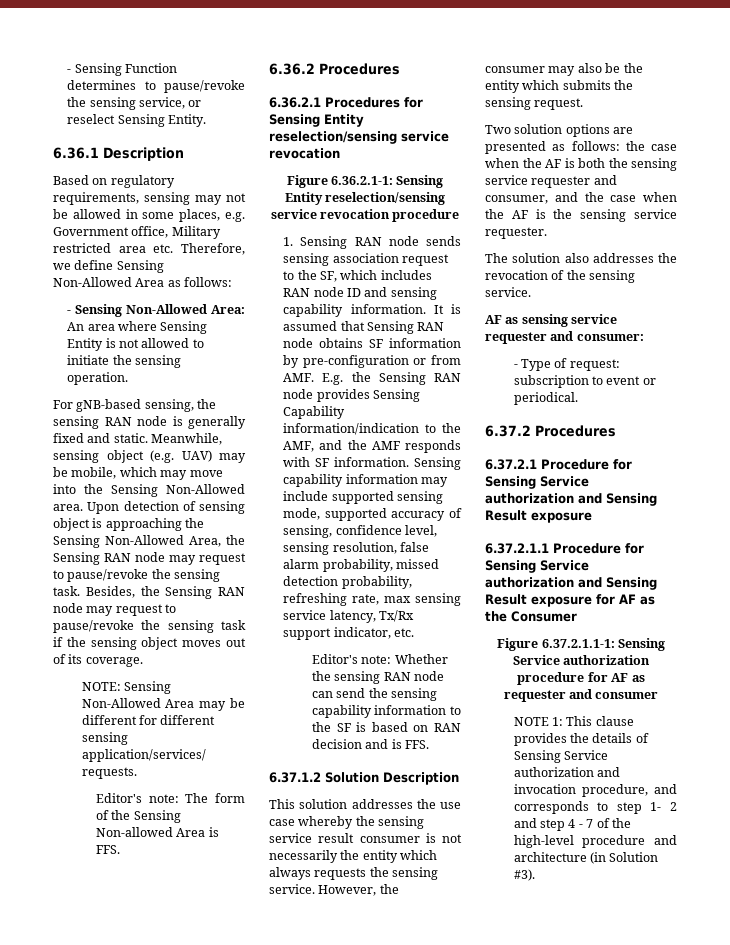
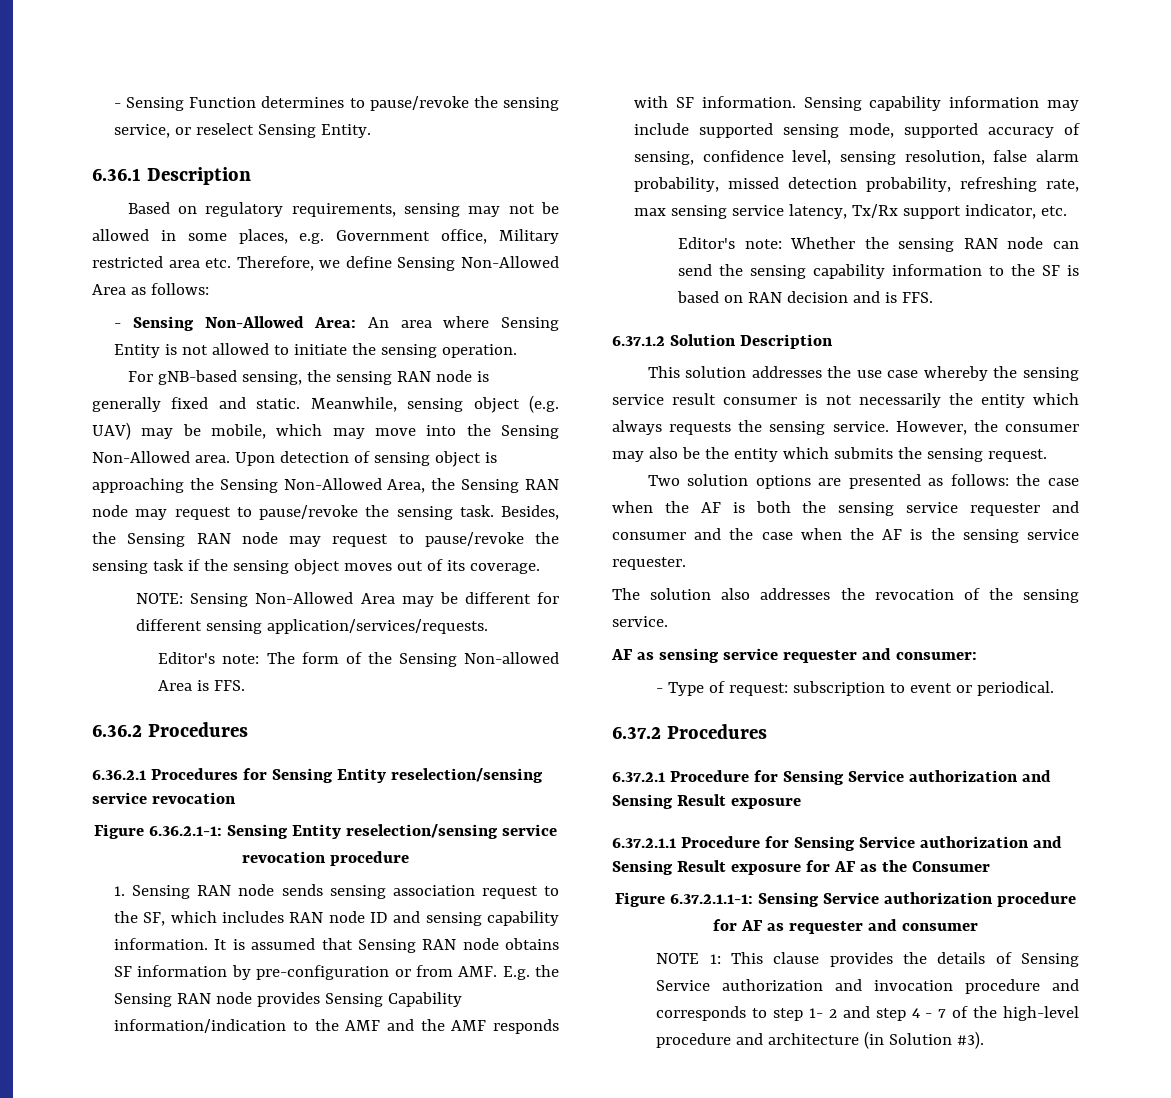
[283,441,315,452] AMF, -> [345,1020,381,1031] AMF
[485,195,548,204] consumer, -> [612,532,686,540] consumer
[581,784,648,797] procedure, -> [965,979,1041,994] procedure

